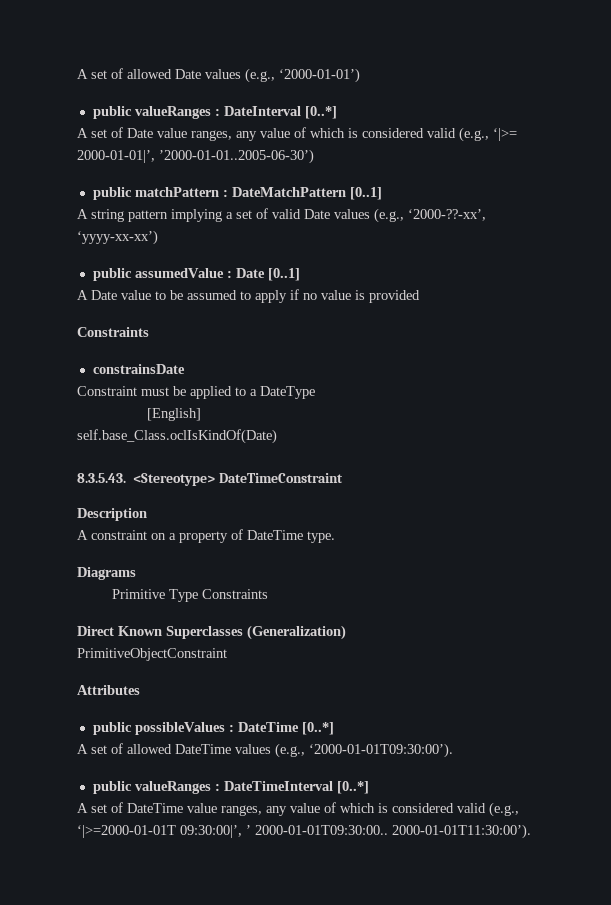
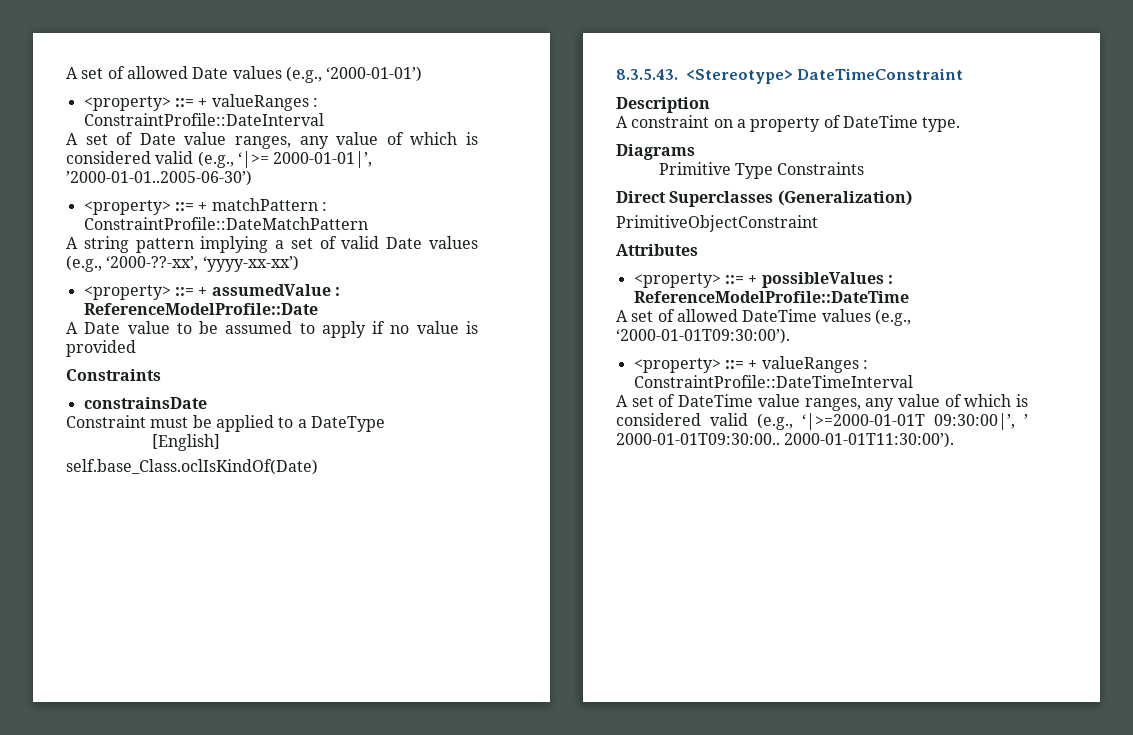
[92,106,337,119] public valueRanges : DateInterval [0..*] -> [83,94,318,111] [83,113,324,126] <property> ::= + valueRanges : ConstraintProfile::DateInterval
[92,187,382,200] public matchPattern : DateMatchPattern [0..1] -> [83,198,327,215] [83,217,368,230] <property> ::= + matchPattern : ConstraintProfile::DateMatchPattern
[92,268,300,281] public assumedValue : Date [0..1] -> [83,284,340,300] [83,303,318,315] <property> ::= + assumedValue : ReferenceModelProfile::Date
[118,626,162,636] Known -> (666, 197) none
[92,722,334,735] public possibleValues : DateTime [0..*] -> [633,272,893,288] [633,291,909,303] <property> ::= + possibleValues : ReferenceModelProfile::DateTime
[92,781,369,794] public valueRanges : DateTimeInterval [0..*] -> [633,356,868,373] [633,375,913,388] <property> ::= + valueRanges : ConstraintProfile::DateTimeInterval

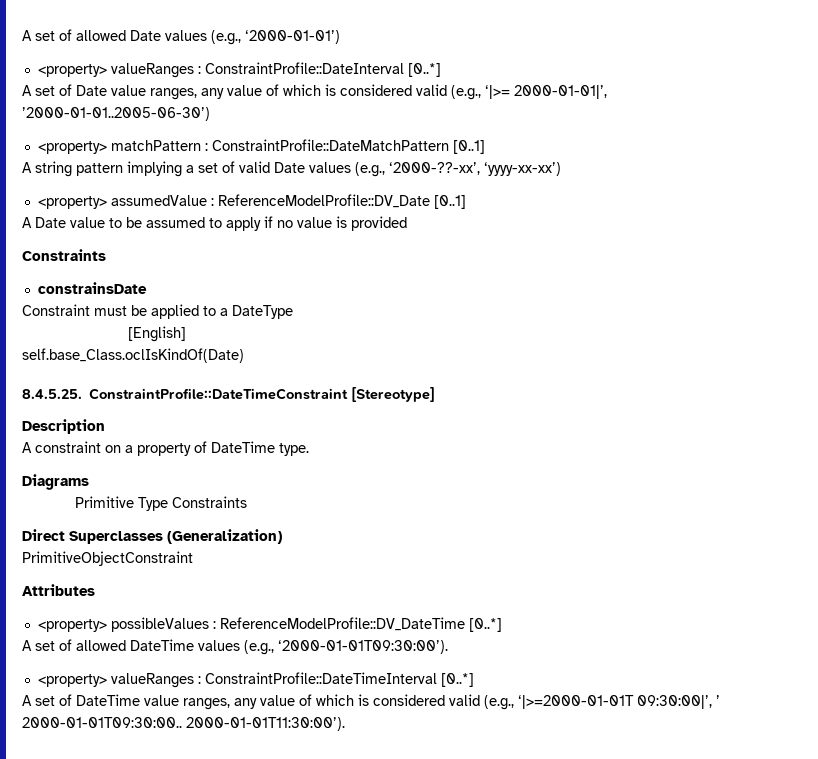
[174,98,208,107] ::= + -> (107, 70) none
(324, 119) none -> [407,63,441,77] [0..*]
[174,202,208,211] ::= + -> (107, 147) none
(368, 223) none -> [452,140,485,154] [0..1]
[174,284,340,296] [83,303,318,315] ::= + assumedValue : ReferenceModelProfile::Date -> [110,194,466,209] assumedValue : ReferenceModelProfile::DV_Date [0..1]
[616,68,964,84] 8.3.5.43. <Stereotype> DateTimeConstraint -> [22,387,436,402] 8.4.5.25. ConstraintProfile::DateTimeConstraint [Stereotype]
[724,272,893,288] [633,291,909,303] ::= + possibleValues : ReferenceModelProfile::DateTime -> [110,617,502,632] possibleValues : ReferenceModelProfile::DV_DateTime [0..*]
[724,360,758,369] ::= + -> (107, 680) none
(913, 381) none -> [440,673,474,687] [0..*]

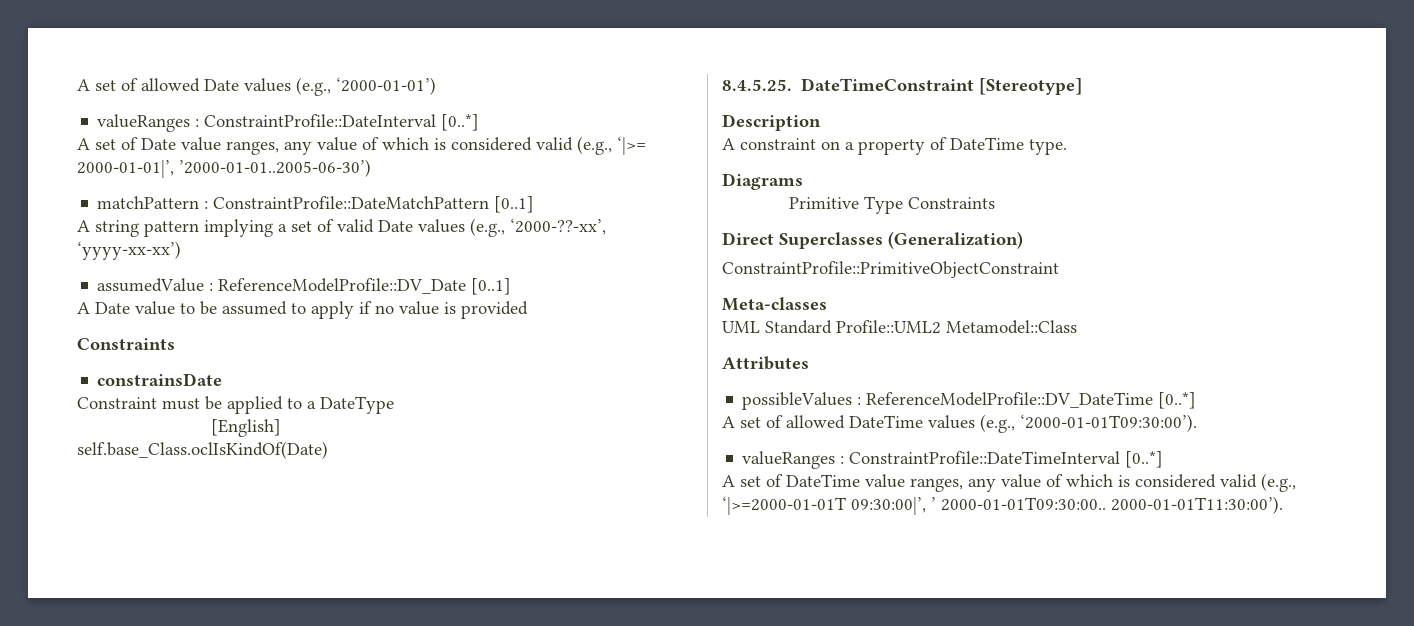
[37,64,107,77] <property> -> (436, 86) none
[37,141,107,154] <property> -> (371, 168) none
[37,196,107,209] <property> -> (181, 250) none
[89,388,349,400] ConstraintProfile::DateTimeConstraint -> [801,78,975,91] DateTimeConstraint
[22,551,193,566] PrimitiveObjectConstraint -> [722,261,1059,278] [722,297,827,311] [722,320,1077,334] ConstraintProfile::PrimitiveObjectConstraint // Meta-classes // UML Standard Profile::UML2 Metamodel::Class
[37,619,107,632] <property> -> (809, 363) none
[37,674,107,687] <property> -> (1197, 423) none

